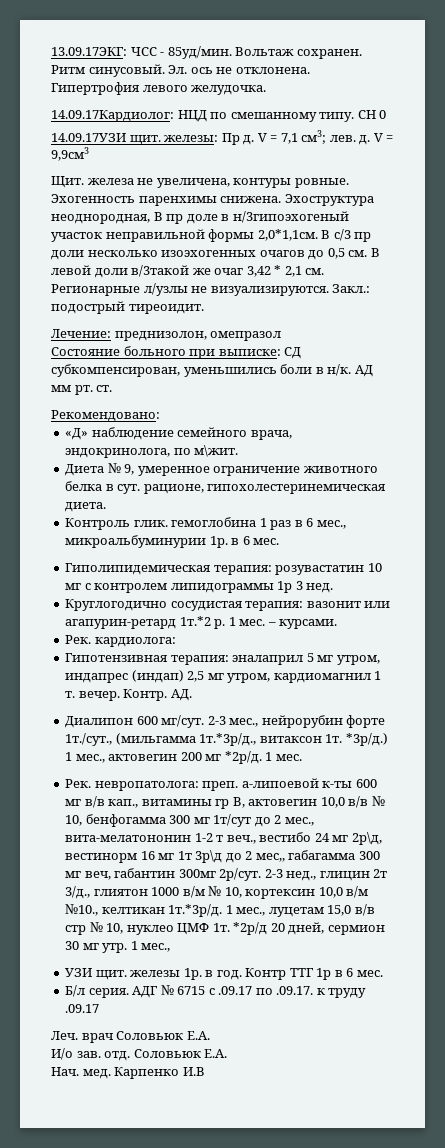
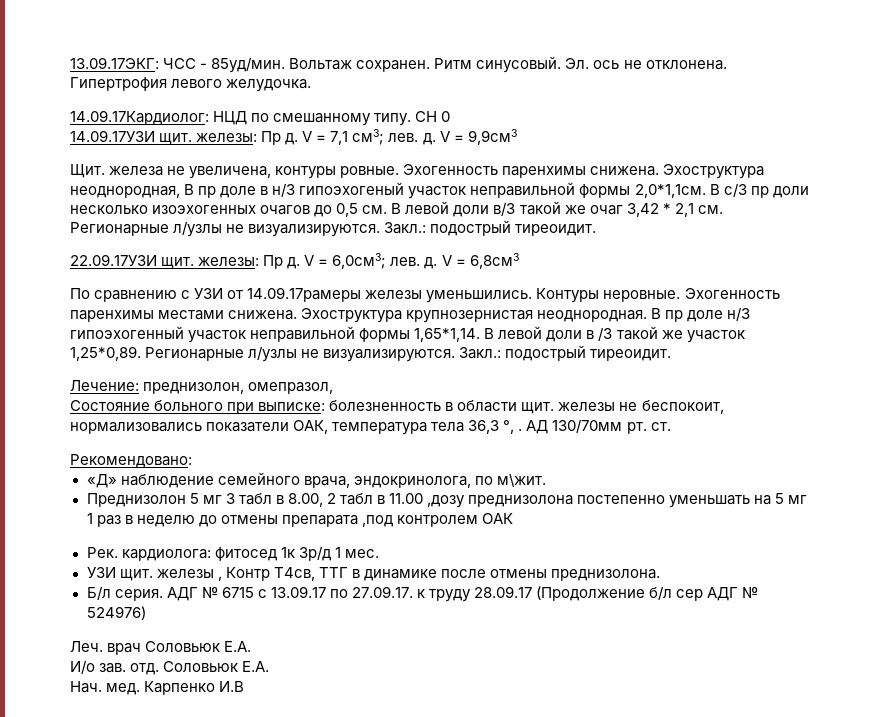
[232,211,349,223] н/3гипоэхогеный -> [272,182,405,197] н/3 гипоэхогеный
[131,265,190,277] в/3такой -> [493,201,561,216] в/3 такой
(204, 309) none -> [70,253,519,269] [70,287,780,303] [70,307,751,323] [70,326,745,343] [70,345,672,362] // 22.09.17УЗИ щит. железы: Пр д. V = 6,0см3; лев. д. V = 6,8см3 // По сравнению с УЗИ от 14.09.17рамеры железы уменьшились. Контуры неровные. Эхогенность паренхимы местами снижена. Эхоструктура крупнозернистая неоднородная. В пр доле н/3 гипоэхогенный участок неправильной формы 1,65*1,14. В левой доли в /3 такой же участок 1,25*0,89. Регионарные л/узлы не визуализируются. Закл.: подострый тиреоидит.
[210,331,282,341] омепразол -> [248,382,334,394] омепразол,
[284,347,302,359] [51,364,373,377] [51,385,71,392] СД субкомпенсирован, уменьшились боли в н/к. АД мм -> [329,400,724,414] [70,419,623,435] болезненность в области щит. железы не беспокоит, нормализовались показатели ОАК, температура тела 36,3 °, . АД 130/70мм
[65,463,378,476] [65,481,387,494] [65,502,107,512] [65,517,346,530] [65,535,280,548] [65,563,382,575] [65,581,334,593] [65,599,391,611] [65,616,338,629] [65,635,176,647] [65,653,380,665] [65,670,382,683] [65,689,192,701] [65,715,386,728] [65,733,388,746] [65,751,302,764] [65,778,377,791] [65,796,385,809] [65,814,314,827] [65,832,382,845] [65,850,380,863] [65,868,388,881] [65,886,369,899] [65,904,375,917] [65,922,385,935] [65,941,171,953] [65,968,383,980] Диета № 9, умеренное ограничение животного белка в сут. рационе, гипохолестеринемическая диета. // Контроль глик. гемоглобина 1 раз в 6 мес., микроальбуминурии 1р. в 6 мес. // Гиполипидемическая терапия: розувастатин 10 мг с контролем липидограммы 1р 3 нед. // Круглогодично сосудистая терапия: вазонит или агапурин-ретард 1т.*2 р. 1 мес. – курсами. // Рек. кардиолога: // Гипотензивная терапия: эналаприл 5 мг утром, индапрес (индап) 2,5 мг утром, кардиомагнил 1 т. вечер. Контр. АД. // Диалипон 600 мг/сут. 2-3 мес., нейрорубин форте 1т./сут., (мильгамма 1т.*3р/д., витаксон 1т. *3р/д.) 1 мес., актовегин 200 мг *2р/д. 1 мес. // Рек. невропатолога: преп. а-липоевой к-ты 600 мг в/в кап., витамины гр В, актовегин 10,0 в/в № 10, бенфогамма 300 мг 1т/сут до 2 мес., вита-мелатононин 1-2 т веч., вестибо 24 мг 2р\д, вестинорм 16 мг 1т 3р\д до 2 мес,, габагамма 300 мг веч, габантин 300мг 2р/сут. 2-3 нед., глицин 2т 3/д., глиятон 1000 в/м № 10, кортексин 10,0 в/м №10., келтикан 1т.*3р/д. 1 мес., луцетам 15,0 в/в стр № 10, нуклео ЦМФ 1т. *2р/д 20 дней, сермион 30 мг утр. 1 мес., // УЗИ щит. железы 1р. в год. Контр ТТГ 1р в 6 мес. -> [86,493,808,508] [86,513,513,527] [86,546,379,561] [86,567,661,581] Преднизолон 5 мг 3 табл в 8.00, 2 табл в 11.00 ,дозу преднизолона постепенно уменьшать на 5 мг 1 раз в неделю до отмены препарата ,под контролем ОАК // Рек. кардиолога: фитосед 1к 3р/д 1 мес. // УЗИ щит. железы , Контр Т4св, ТТГ в динамике после отмены преднизолона.
[218,986,367,998] [65,1004,100,1013] .09.17 по .09.17. к труду .09.17 -> [270,586,759,602] [86,606,146,620] 13.09.17 по 27.09.17. к труду 28.09.17 (Продолжение б/л сер АДГ № 524976)

